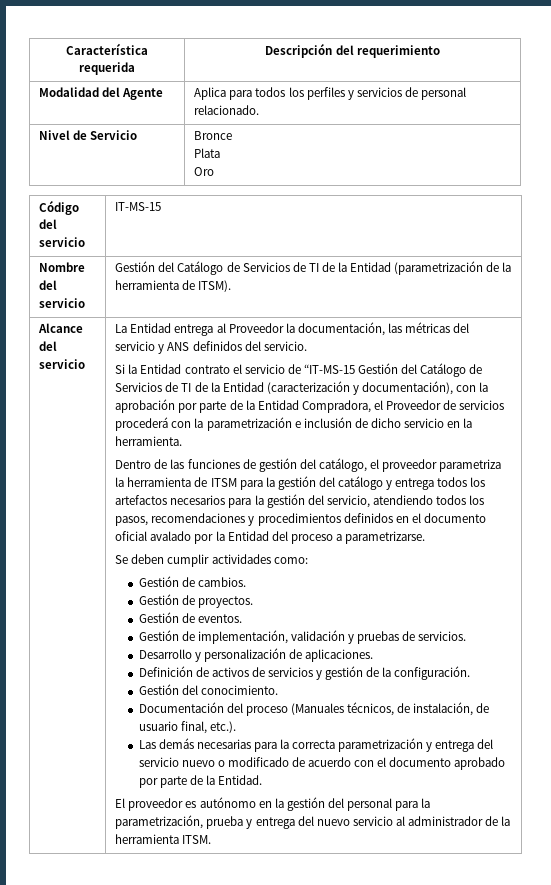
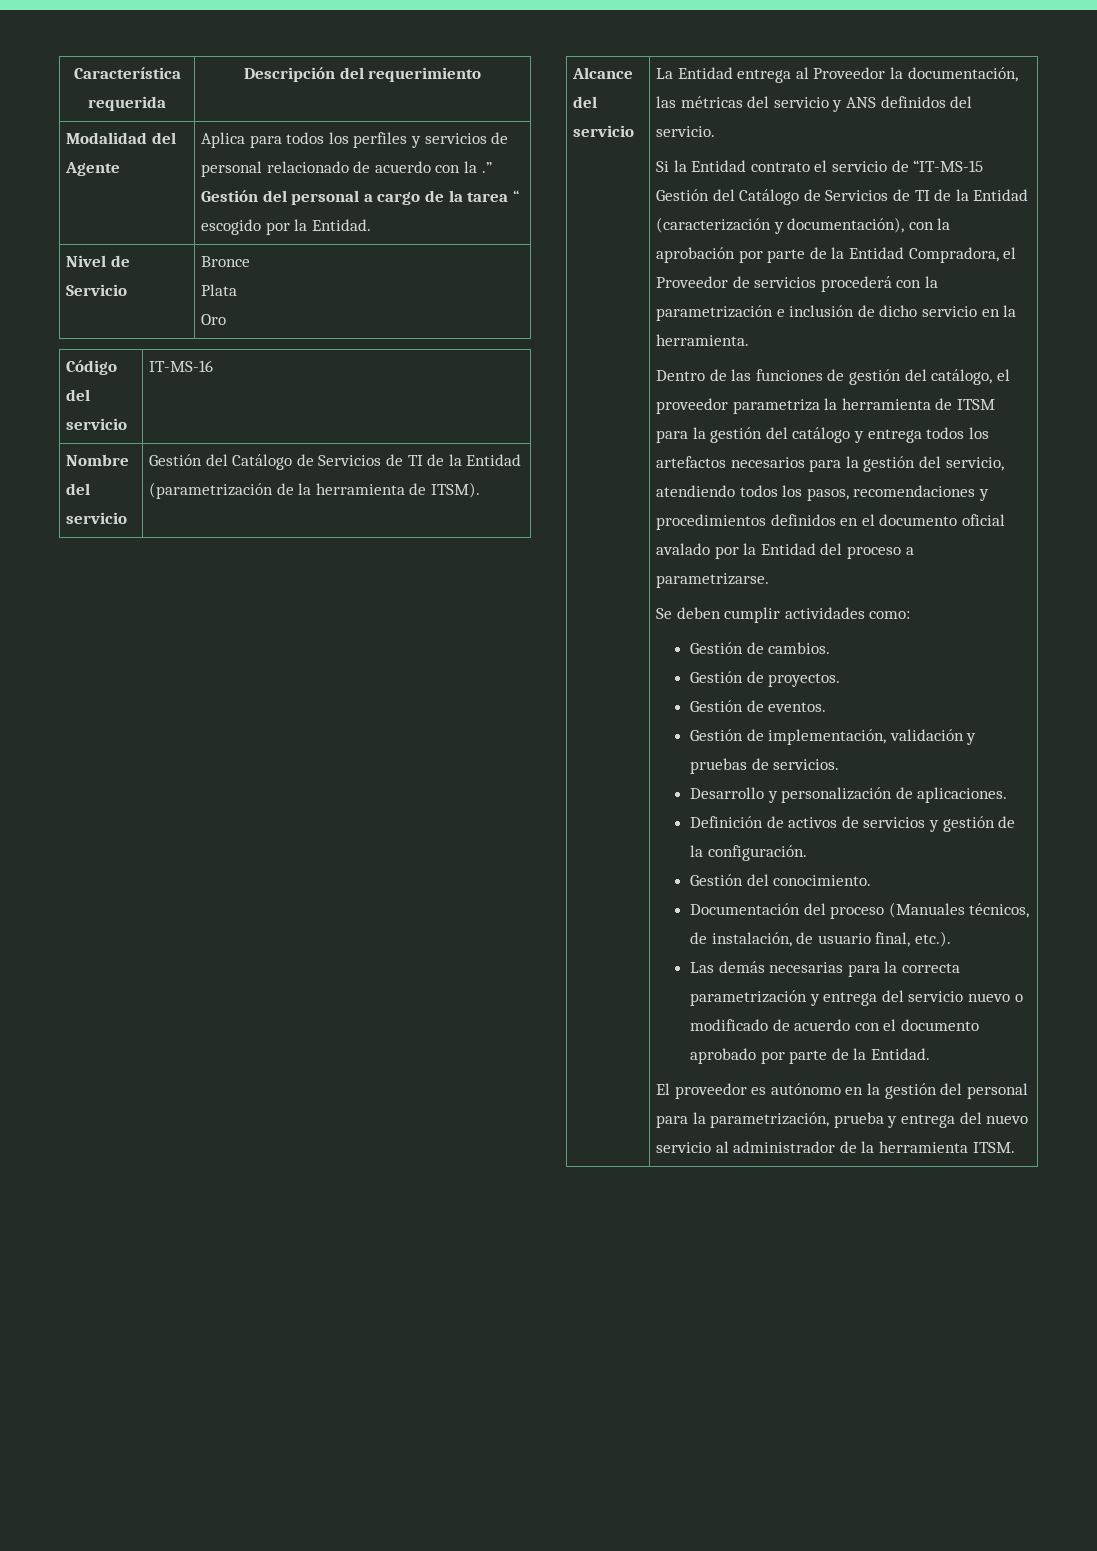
[194,105,260,115] relacionado. -> [266,161,492,173] [200,190,519,205] [200,219,371,235] relacionado de acuerdo con la .” Gestión del personal a cargo de la tarea “ escogido por la Entidad.
[115,202,162,211] IT-MS-15 -> [148,360,213,372] IT-MS-16

